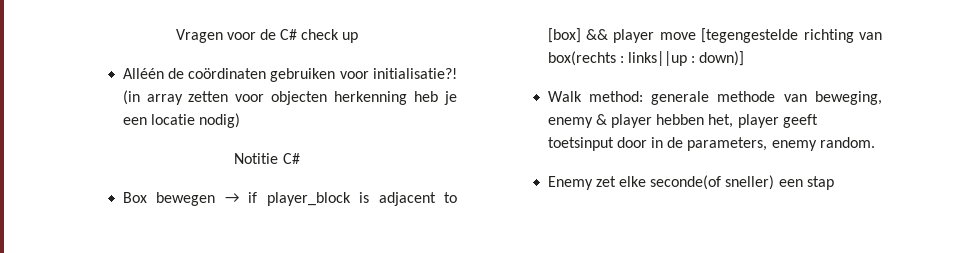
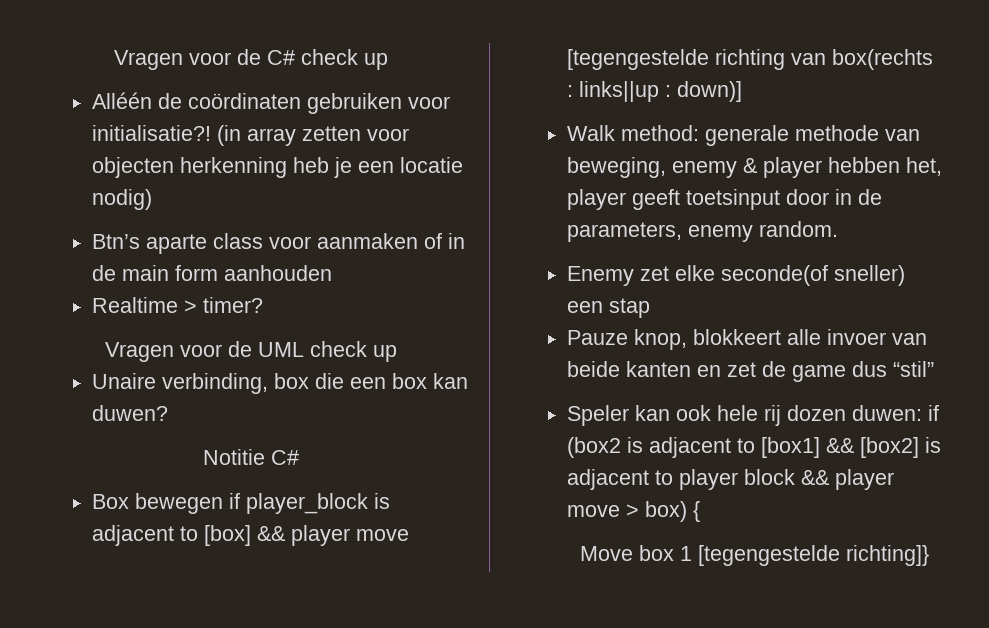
(241, 120) none -> [92,233,466,254] [92,265,333,281] [92,297,264,313] [105,341,397,362] [92,373,469,394] [92,405,169,421] // Btn’s aparte class voor aanmaken of in de main form aanhouden // Realtime > timer? // Vragen voor de UML check up // Unaire verbinding, box die een box kan duwen?
[224,193,239,203] → -> (224, 503) none
(834, 183) none -> [567,329,928,350] [567,361,935,382] [567,405,940,426] [567,437,942,458] [567,469,895,490] [567,501,701,522] [579,545,929,566] // Pauze knop, blokkeert alle invoer van beide kanten en zet de game dus “stil” // Speler kan ook hele rij dozen duwen: if (box2 is adjacent to [box1] && [box2] is adjacent to player block && player move > box) { // Move box 1 [tegengestelde richting]}

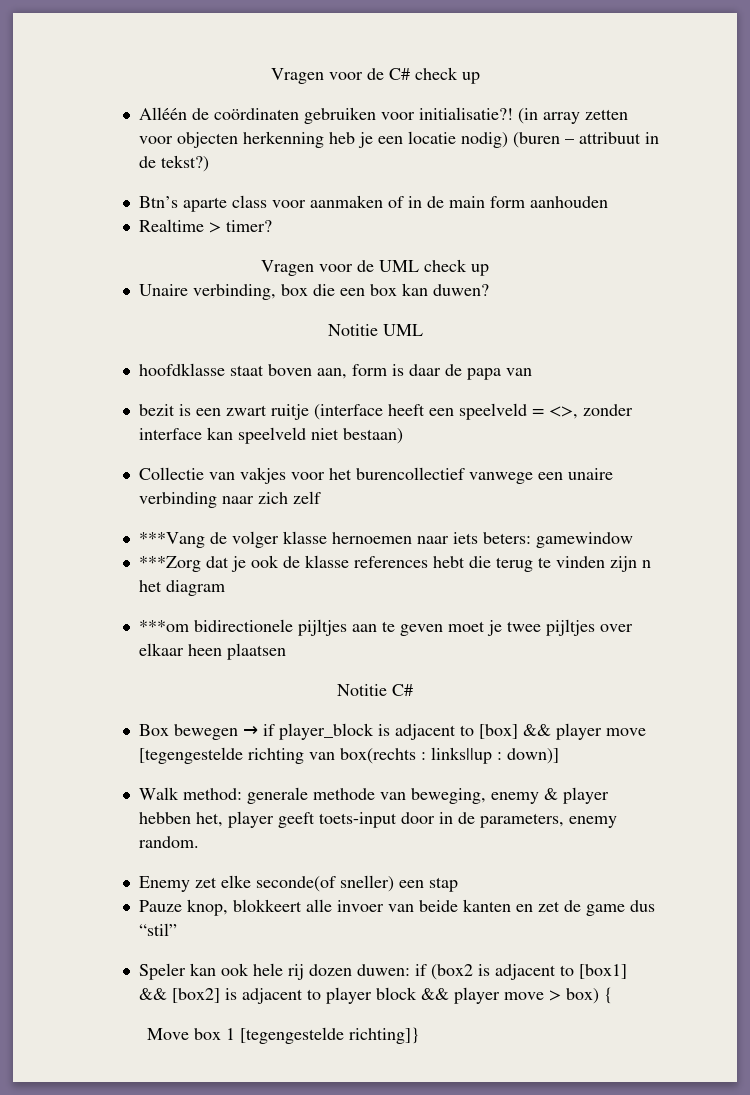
(153, 199) none -> [512,132,659,148] [138,155,209,172] (buren – attribuut in de tekst?)
(169, 413) none -> [327,324,423,336] [138,363,532,380] [138,403,633,420] [138,427,403,444] [138,467,613,484] [138,491,321,508] [138,531,633,548] [138,555,651,572] [138,580,225,596] [138,619,633,636] [138,643,286,660] // Notitie UML // hoofdklasse staat boven aan, form is daar de papa van // bezit is een zwart ruitje (interface heeft een speelveld = <>, zonder interface kan speelveld niet bestaan) // Collectie van vakjes voor het burencollectief vanwege een unaire verbinding naar zich zelf // ***Vang de volger klasse hernoemen naar iets beters: gamewindow // ***Zorg dat je ook de klasse references hebt die terug te vinden zijn n het diagram // ***om bidirectionele pijltjes aan te geven moet je twee pijltjes over elkaar heen plaatsen
(224, 503) none -> [242,726,258,736] →
[686,189,781,210] toetsinput -> [318,812,397,828] toets-input

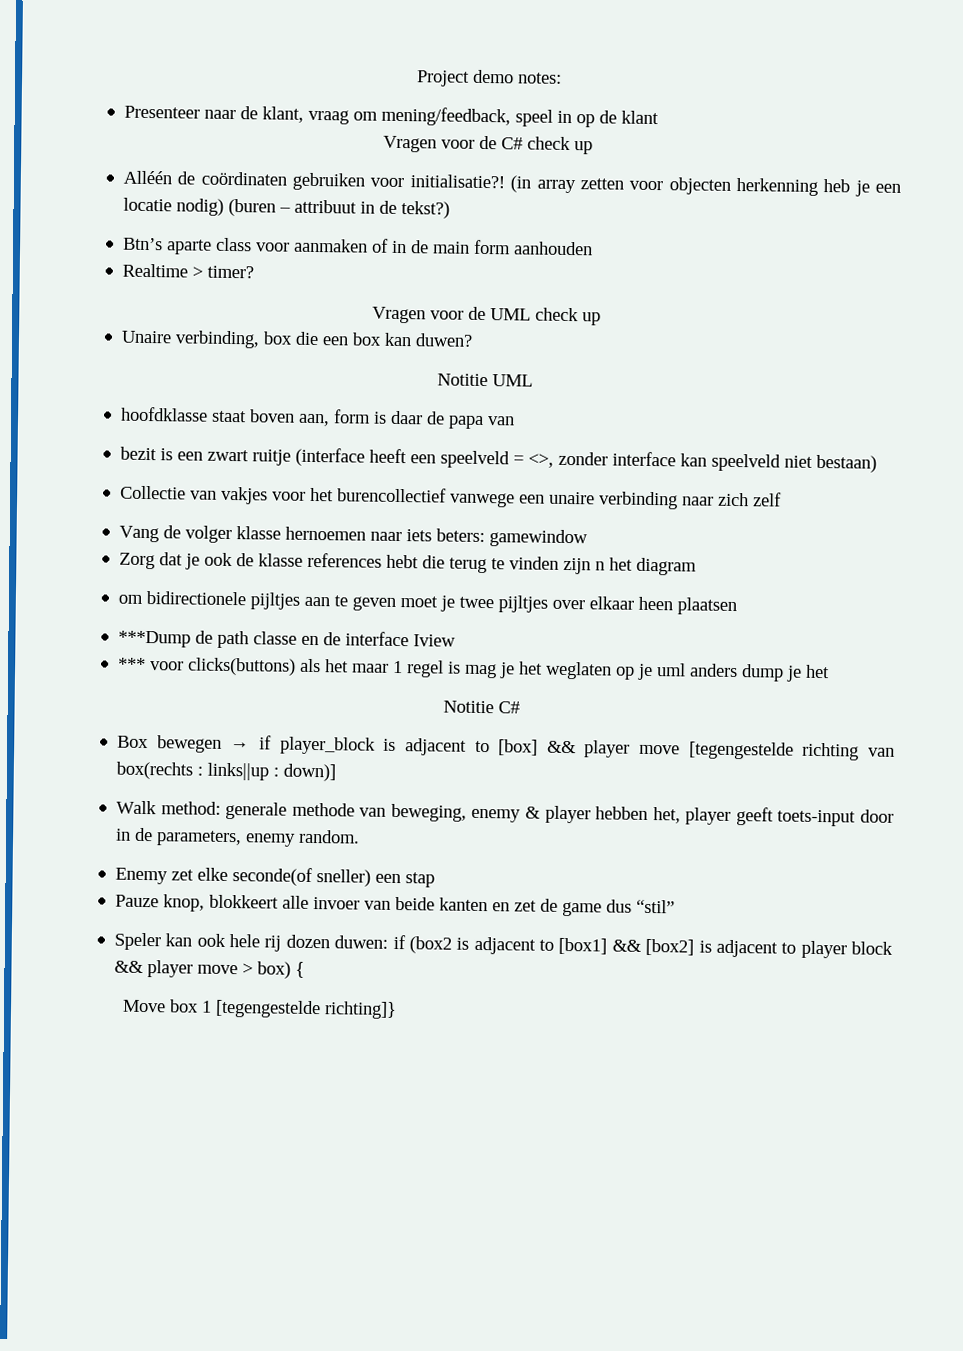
(270, 76) none -> [415,69,562,87] [124,105,660,128] Project demo notes: // Presenteer naar de klant, vraag om mening/feedback, speel in op de klant //
[138,532,205,548] ***Vang -> [119,525,160,543] Vang
[138,556,201,572] ***Zorg -> [119,552,156,570] Zorg
[138,620,189,632] ***om -> [118,594,144,604] om
(286, 651) none -> [118,630,457,649] [118,657,831,682] // ***Dump de path classe en de interface Iview // *** voor clicks(buttons) als het maar 1 regel is mag je het weglaten op je uml anders dump je het

